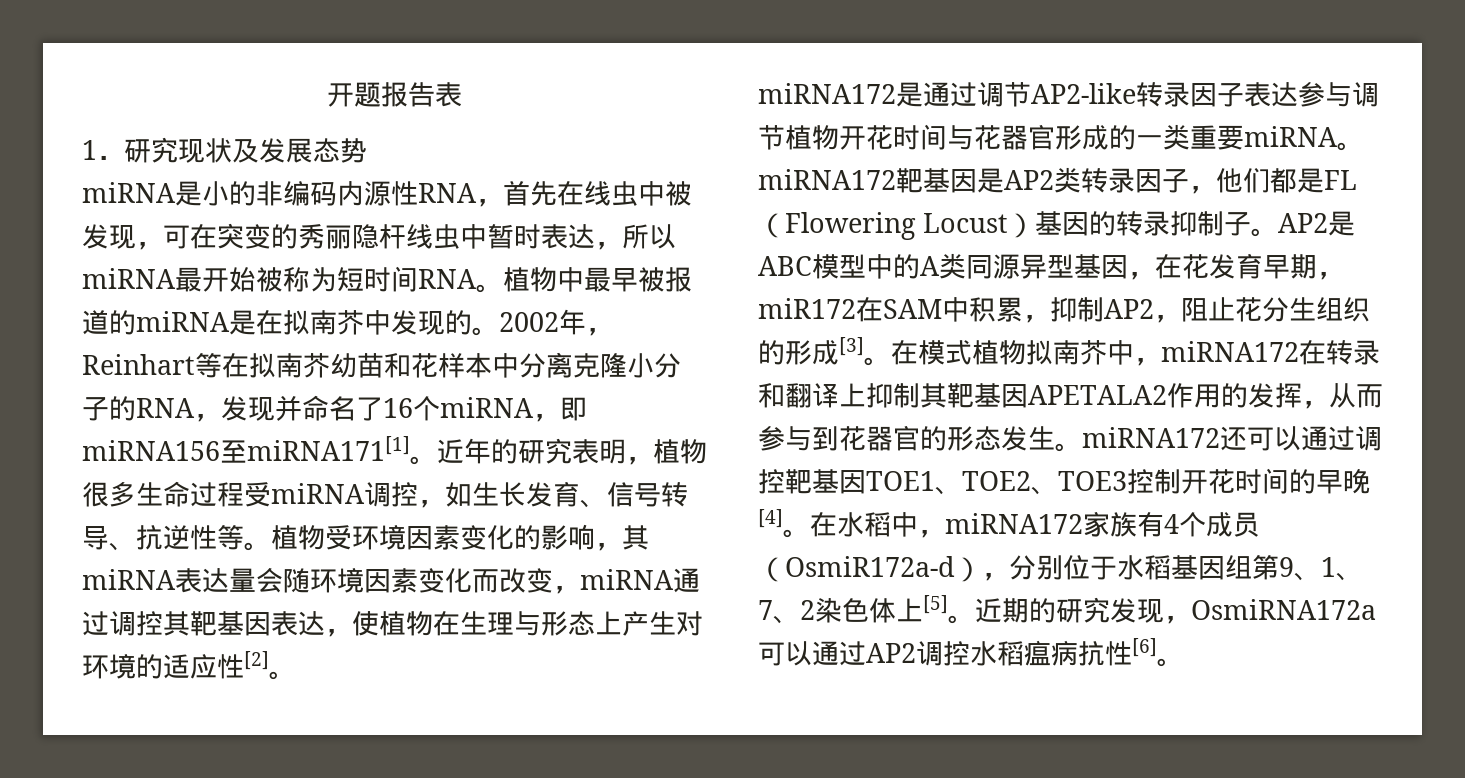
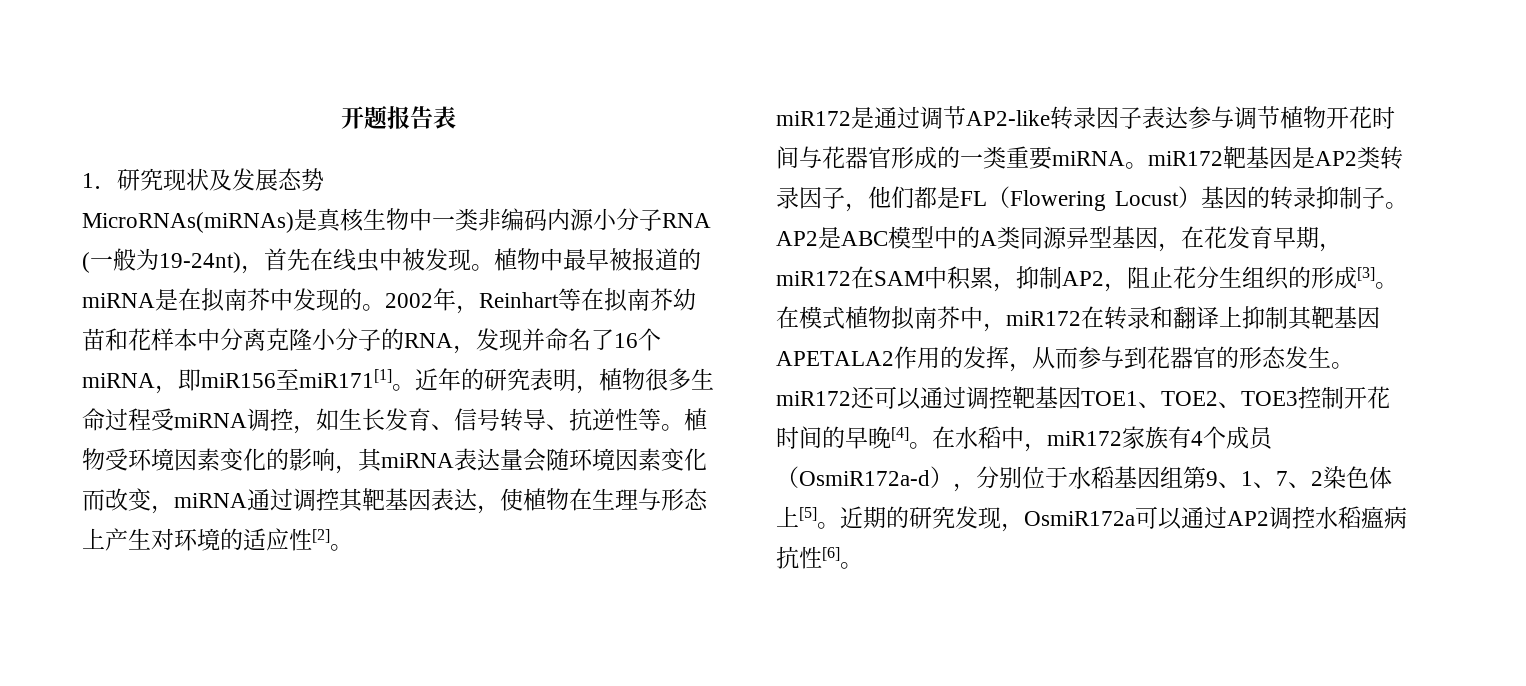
[82,181,477,206] miRNA是小的非编码内源性RNA -> [82,208,711,233] [82,248,241,273] MicroRNAs(miRNAs)是真核生物中一类非编码内源小分子RNA (一般为19-24nt)
[136,223,676,250] [82,266,477,292] ，可在突变的秀丽隐杆线虫中暂时表达，所以miRNA最开始被称为短时间RNA -> (471, 260) none
[82,436,410,463] miRNA156至miRNA171[1] -> [201,368,392,390] miR156至miR171[1]
[758,83,896,104] miRNA172 -> [776,111,851,126] miR172
[758,169,896,190] miRNA172 -> [1148,151,1223,166] miR172
[1161,341,1299,362] miRNA172 -> [1006,311,1081,326] miR172
[1082,427,1220,448] miRNA172 -> [776,391,851,406] miR172
[945,513,1083,534] miRNA172 -> [1047,431,1122,446] miR172
[1191,599,1376,620] OsmiRNA172a -> [1024,511,1135,526] OsmiR172a

